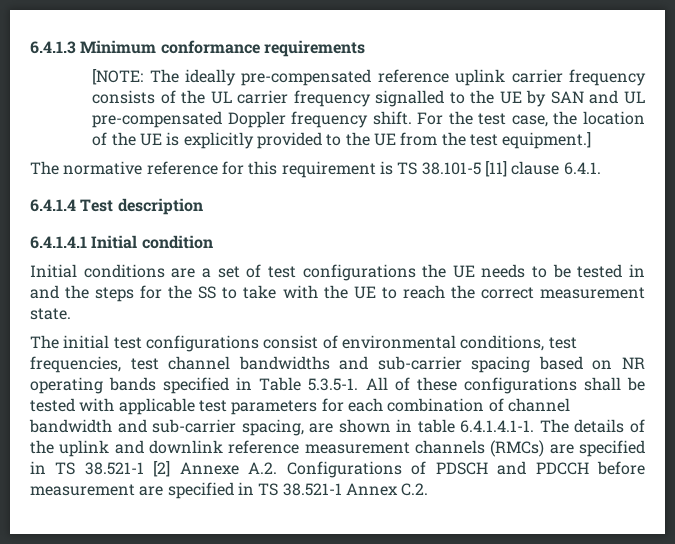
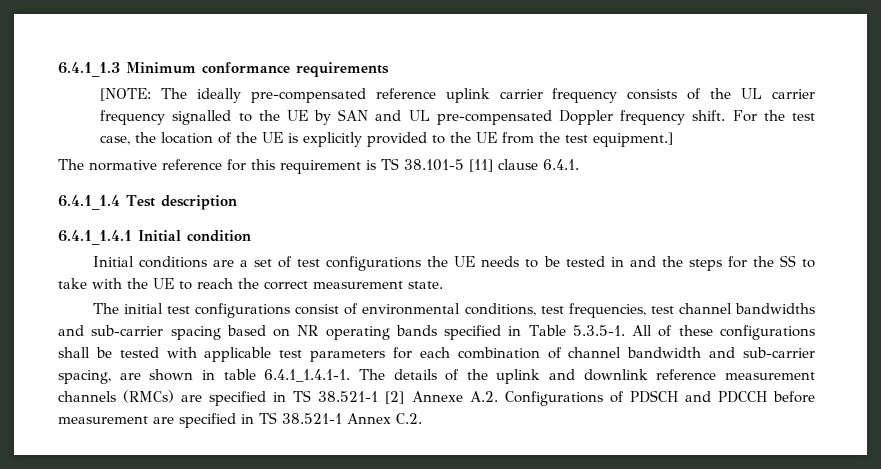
[30,41,76,54] 6.4.1.3 -> [58,62,120,77] 6.4.1_1.3
[30,199,76,212] 6.4.1.4 -> [58,195,120,210] 6.4.1_1.4
[30,236,87,249] 6.4.1.4.1 -> [58,230,132,245] 6.4.1_1.4.1
[460,420,535,433] 6.4.1.4.1-1. -> [264,369,351,382] 6.4.1_1.4.1-1.

